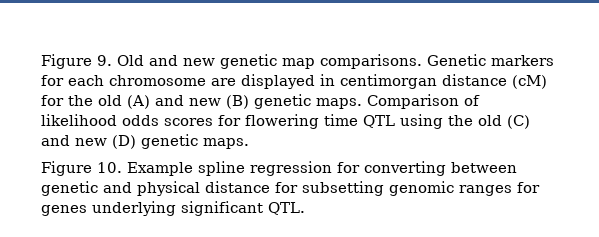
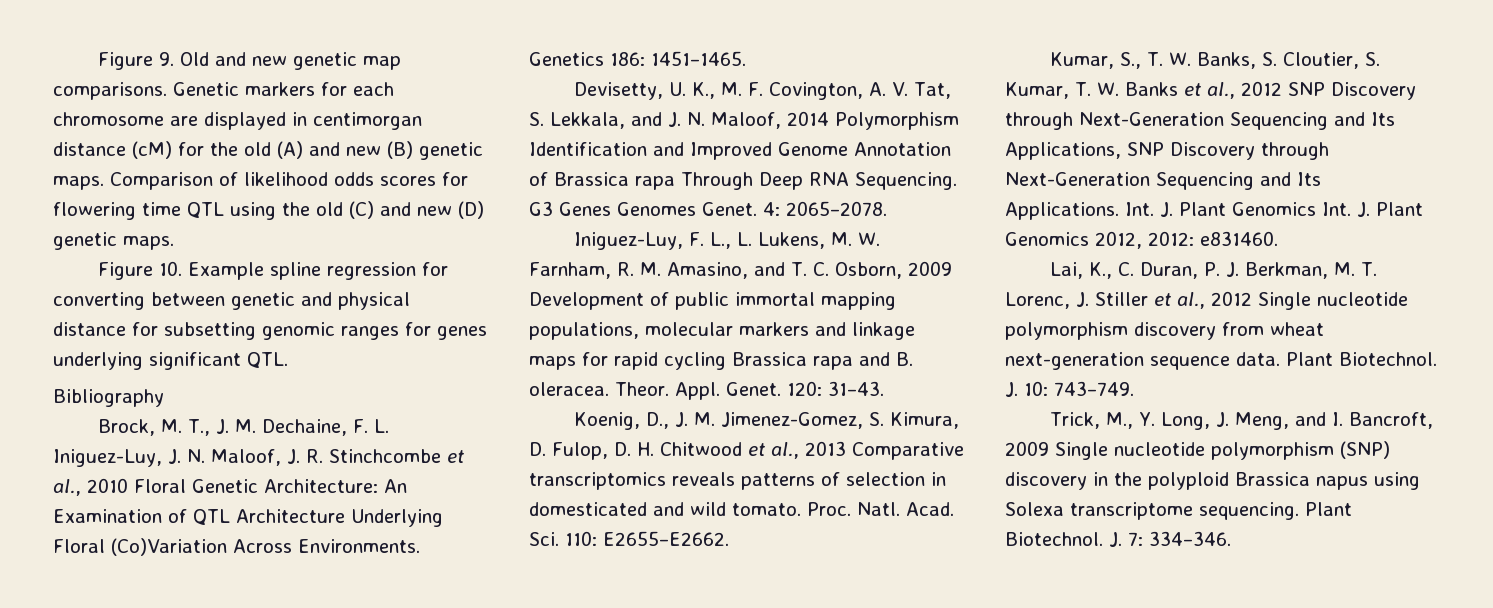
(305, 208) none -> [53,389,164,407] [98,419,390,436] [53,449,465,467] [53,478,407,496] [53,509,443,527] [53,538,420,556] [529,51,746,66] [574,82,952,100] [529,111,959,130] [529,142,951,160] [529,172,957,190] [529,201,887,216] [574,232,881,250] [529,261,952,279] [529,292,896,310] [529,322,915,340] [529,352,913,370] [529,381,884,400] [574,412,960,430] [529,441,964,460] [529,472,946,490] [529,502,954,516] [529,531,729,546] [1050,52,1381,69] [1005,81,1416,100] [1005,112,1395,130] [1005,142,1329,160] [1005,172,1321,190] [1005,202,1423,220] [1005,231,1278,249] [1050,262,1378,279] [1005,291,1408,310] [1005,322,1324,340] [1005,352,1437,370] [1005,381,1134,397] [1050,412,1434,430] [1005,441,1390,460] [1005,472,1420,490] [1005,502,1352,520] [1005,531,1231,547] // Bibliography // Brock, M. T., J. M. Dechaine, F. L. Iniguez-Luy, J. N. Maloof, J. R. Stinchcombe et al., 2010 Floral Genetic Architecture: An Examination of QTL Architecture Underlying Floral (Co)Variation Across Environments. Genetics 186: 1451–1465. // Devisetty, U. K., M. F. Covington, A. V. Tat, S. Lekkala, and J. N. Maloof, 2014 Polymorphism Identification and Improved Genome Annotation of Brassica rapa Through Deep RNA Sequencing. G3 Genes Genomes Genet. 4: 2065–2078. // Iniguez-Luy, F. L., L. Lukens, M. W. Farnham, R. M. Amasino, and T. C. Osborn, 2009 Development of public immortal mapping populations, molecular markers and linkage maps for rapid cycling Brassica rapa and B. oleracea. Theor. Appl. Genet. 120: 31–43. // Koenig, D., J. M. Jimenez-Gomez, S. Kimura, D. Fulop, D. H. Chitwood et al., 2013 Comparative transcriptomics reveals patterns of selection in domesticated and wild tomato. Proc. Natl. Acad. Sci. 110: E2655–E2662. // Kumar, S., T. W. Banks, S. Cloutier, S. Kumar, T. W. Banks et al., 2012 SNP Discovery through Next-Generation Sequencing and Its Applications, SNP Discovery through Next-Generation Sequencing and Its Applications. Int. J. Plant Genomics Int. J. Plant Genomics 2012, 2012: e831460. // Lai, K., C. Duran, P. J. Berkman, M. T. Lorenc, J. Stiller et al., 2012 Single nucleotide polymorphism discovery from wheat next-generation sequence data. Plant Biotechnol. J. 10: 743–749. // Trick, M., Y. Long, J. Meng, and I. Bancroft, 2009 Single nucleotide polymorphism (SNP) discovery in the polyploid Brassica napus using Solexa transcriptome sequencing. Plant Biotechnol. J. 7: 334–346.

